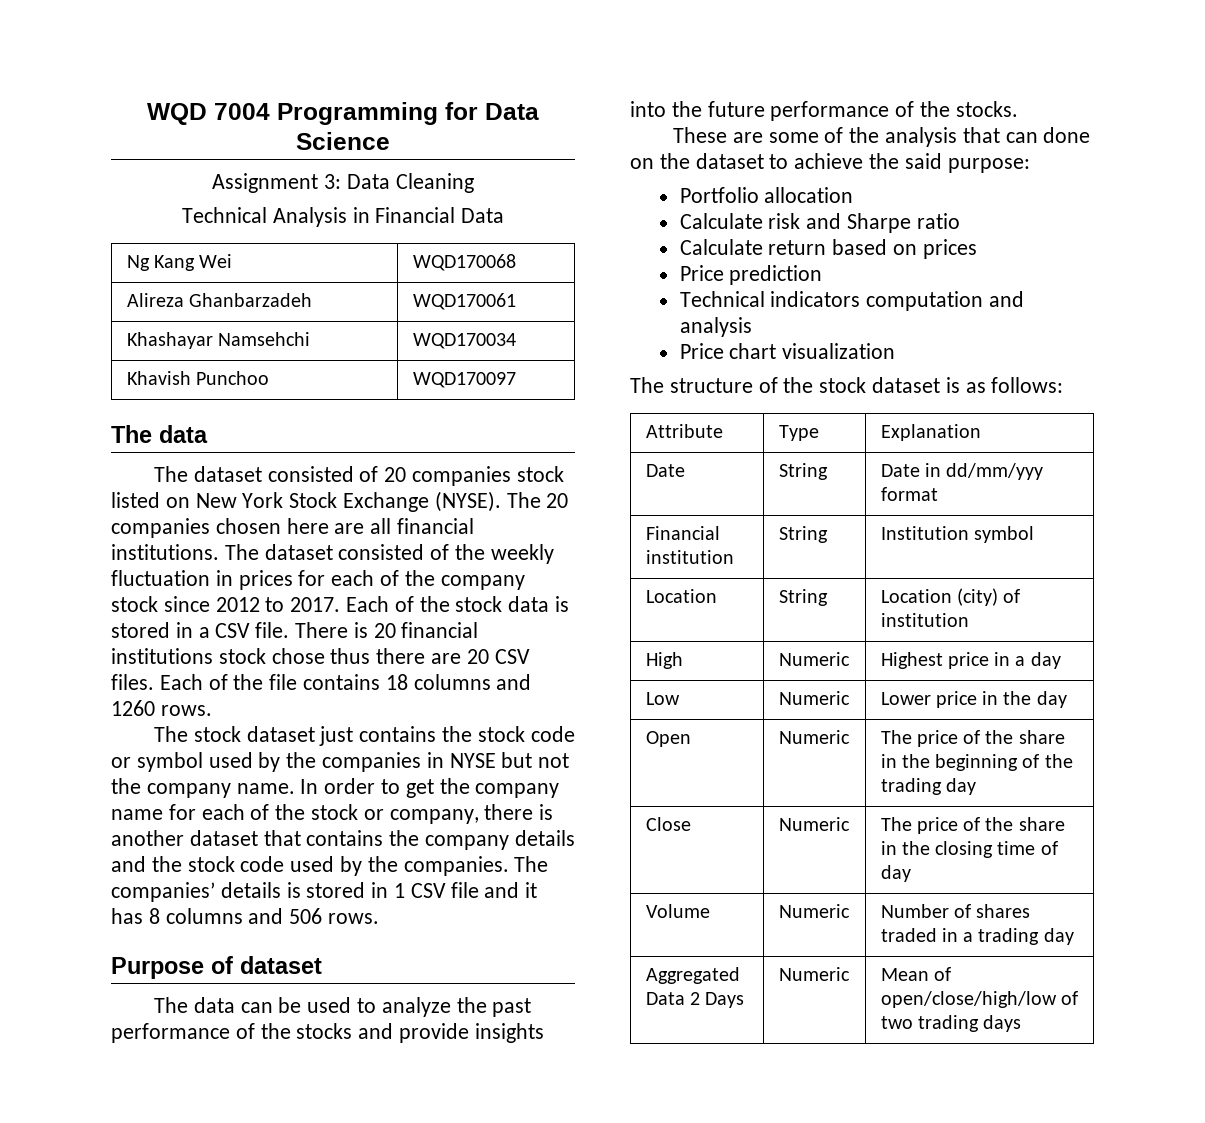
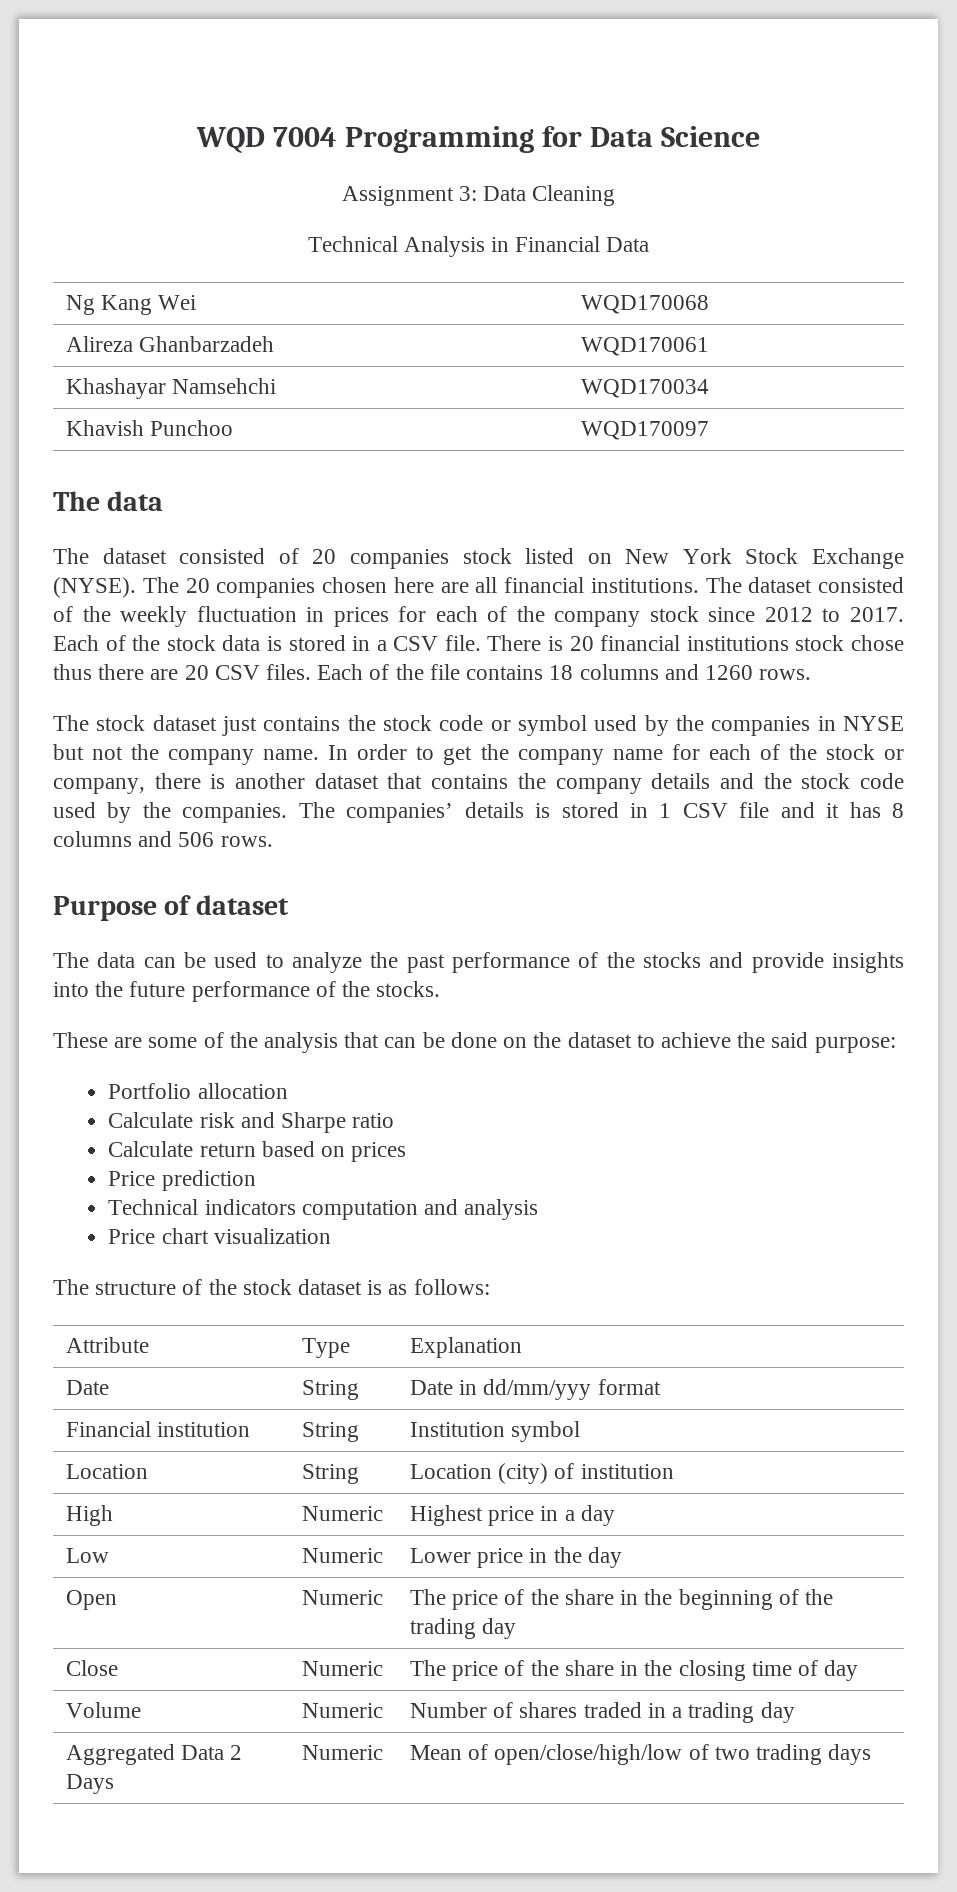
(1038, 137) none -> [422,1032,445,1048] be

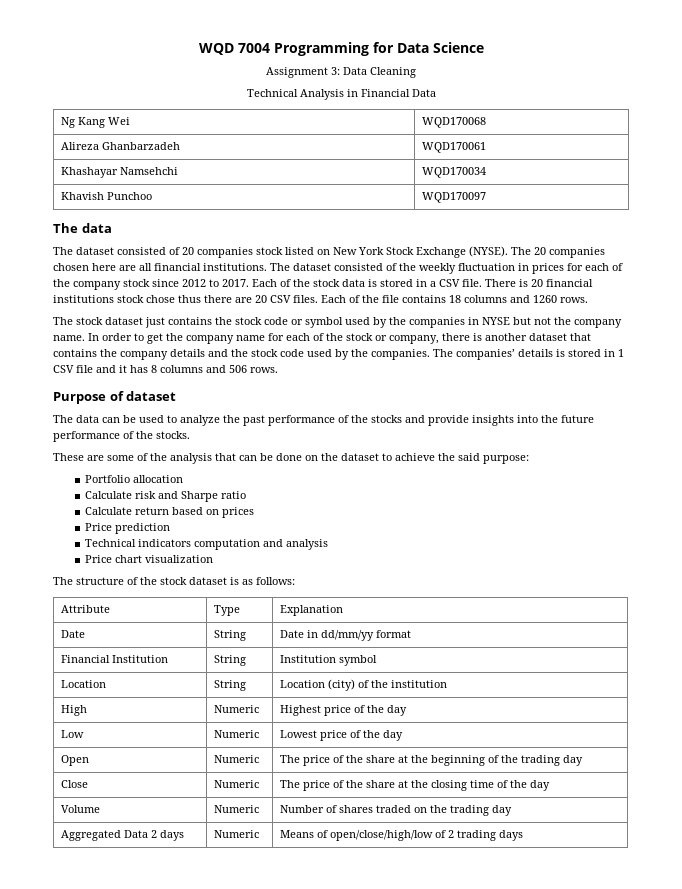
[483,1379,592,1400] dd/mm/yyy -> [320,630,374,641] dd/mm/yy
[157,1422,251,1437] institution -> [111,655,168,663] Institution
(575, 1471) none -> [370,680,388,688] the
[540,1506,575,1521] in a -> [353,705,384,713] of the
[410,1548,548,1568] Lower price in -> [279,730,361,741] Lowest price of
[620,1590,639,1605] in -> [397,755,408,763] at
[620,1661,639,1676] in -> [397,780,408,788] at
(818, 1668) none -> [509,780,527,788] the
[647,1703,683,1718] in a -> [413,805,447,813] on the
[66,1774,115,1794] [302,1745,384,1760] [410,1745,463,1760] Days | Numeric | Mean -> [159,830,184,841] [213,830,259,838] [279,830,314,838] days | Numeric | Means
[714,1746,750,1760] two -> [447,830,454,838] 2

